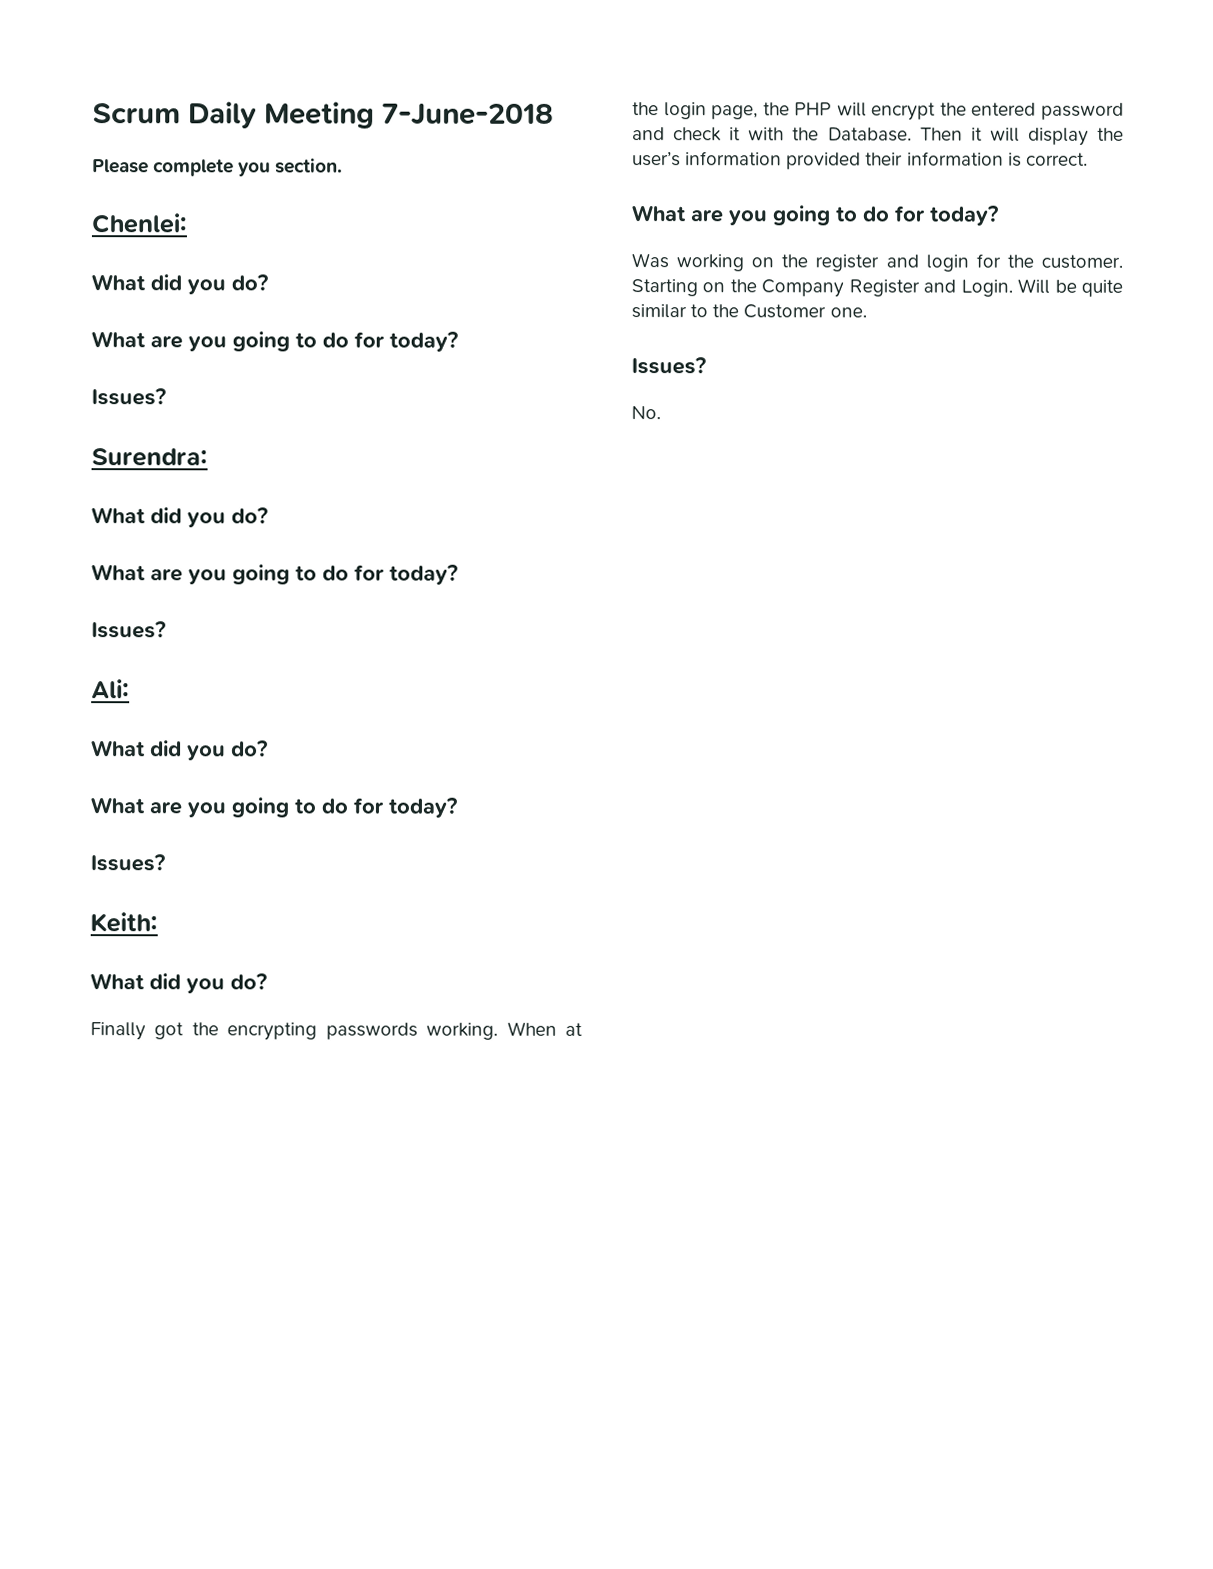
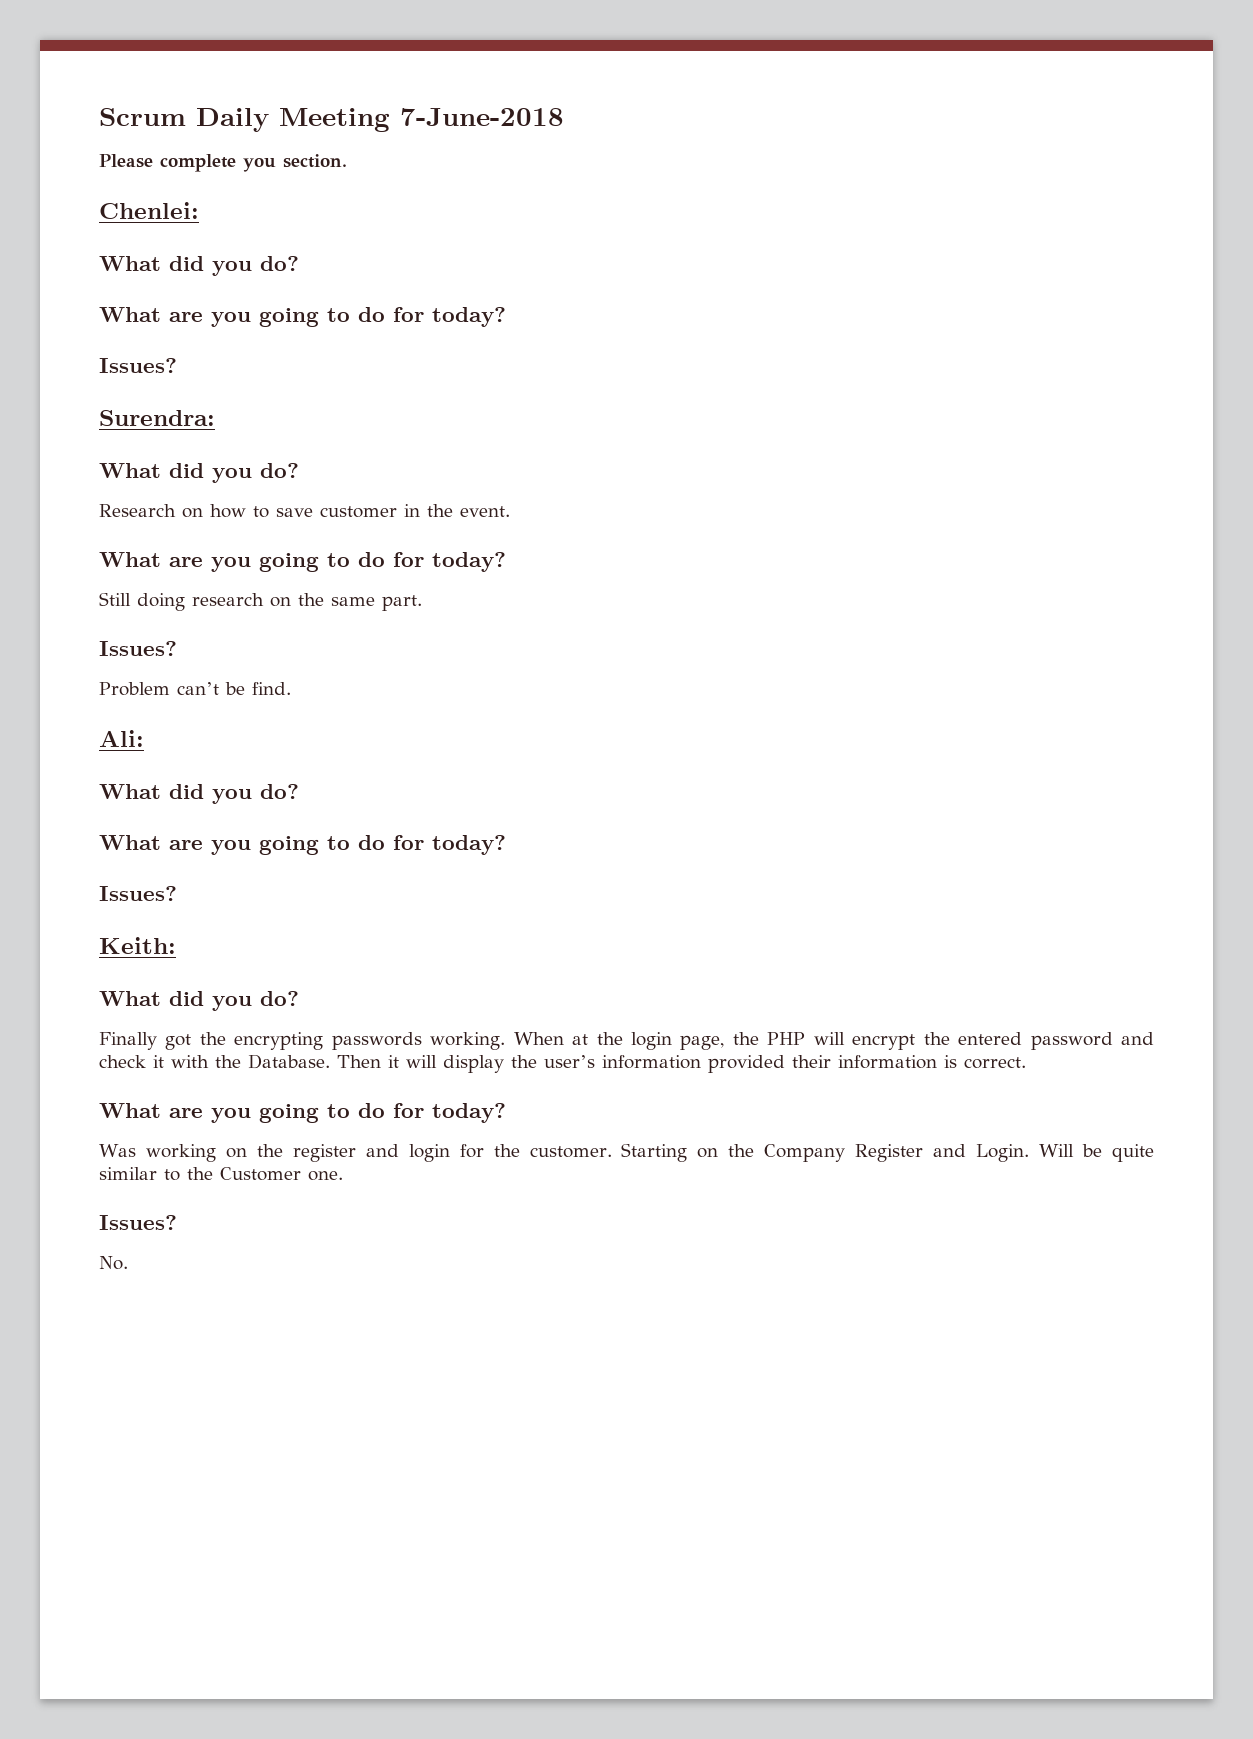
[91,564,458,585] [91,621,166,639] // What are you going to do for today? // Issues? -> [99,504,510,518] [99,552,506,572] [99,592,422,611] [99,641,177,656] [99,682,291,696] // Research on how to save customer in the event. // What are you going to do for today? // Still doing research on the same part. // Issues? // Problem can’t be find.

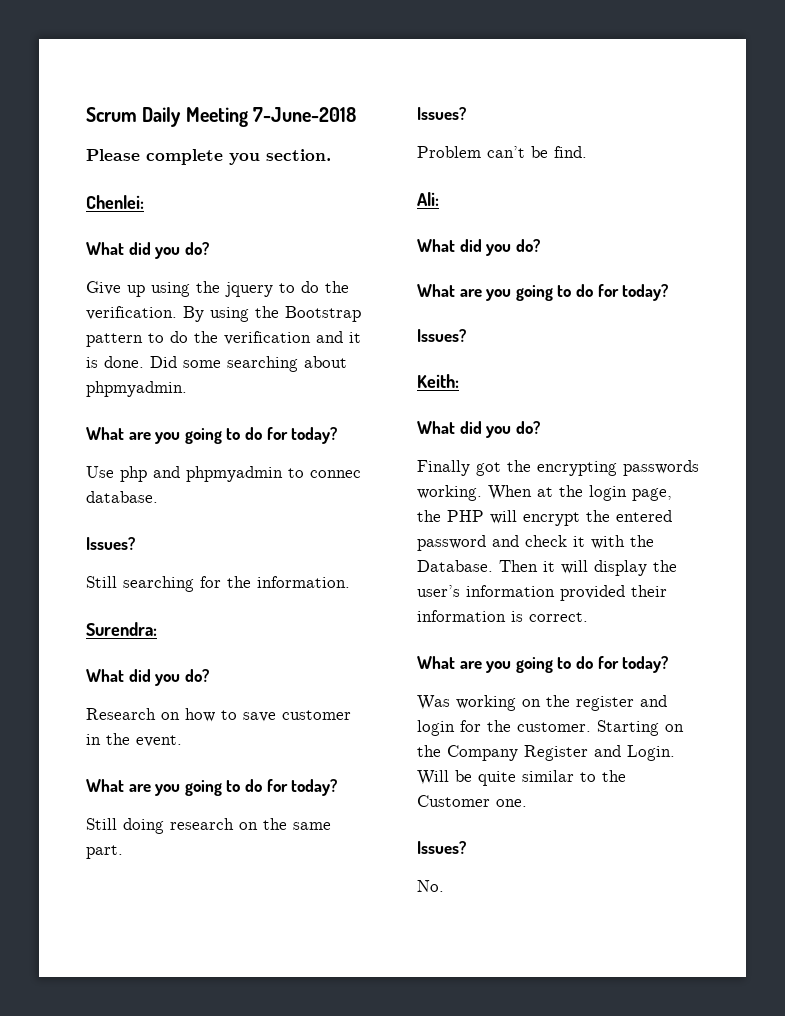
[99,307,506,327] [99,358,177,373] // What are you going to do for today? // Issues? -> [86,281,349,297] [86,306,361,322] [86,331,361,347] [86,356,347,372] [86,381,187,397] [86,427,338,444] [86,466,361,482] [86,491,158,503] [86,537,135,550] [86,576,350,592] // Give up using the jquery to do the verification. By using the Bootstrap pattern to do the verification and it is done. Did some searching about phpmyadmin. // What are you going to do for today? // Use php and phpmyadmin to connec database. // Issues? // Still searching for the information.

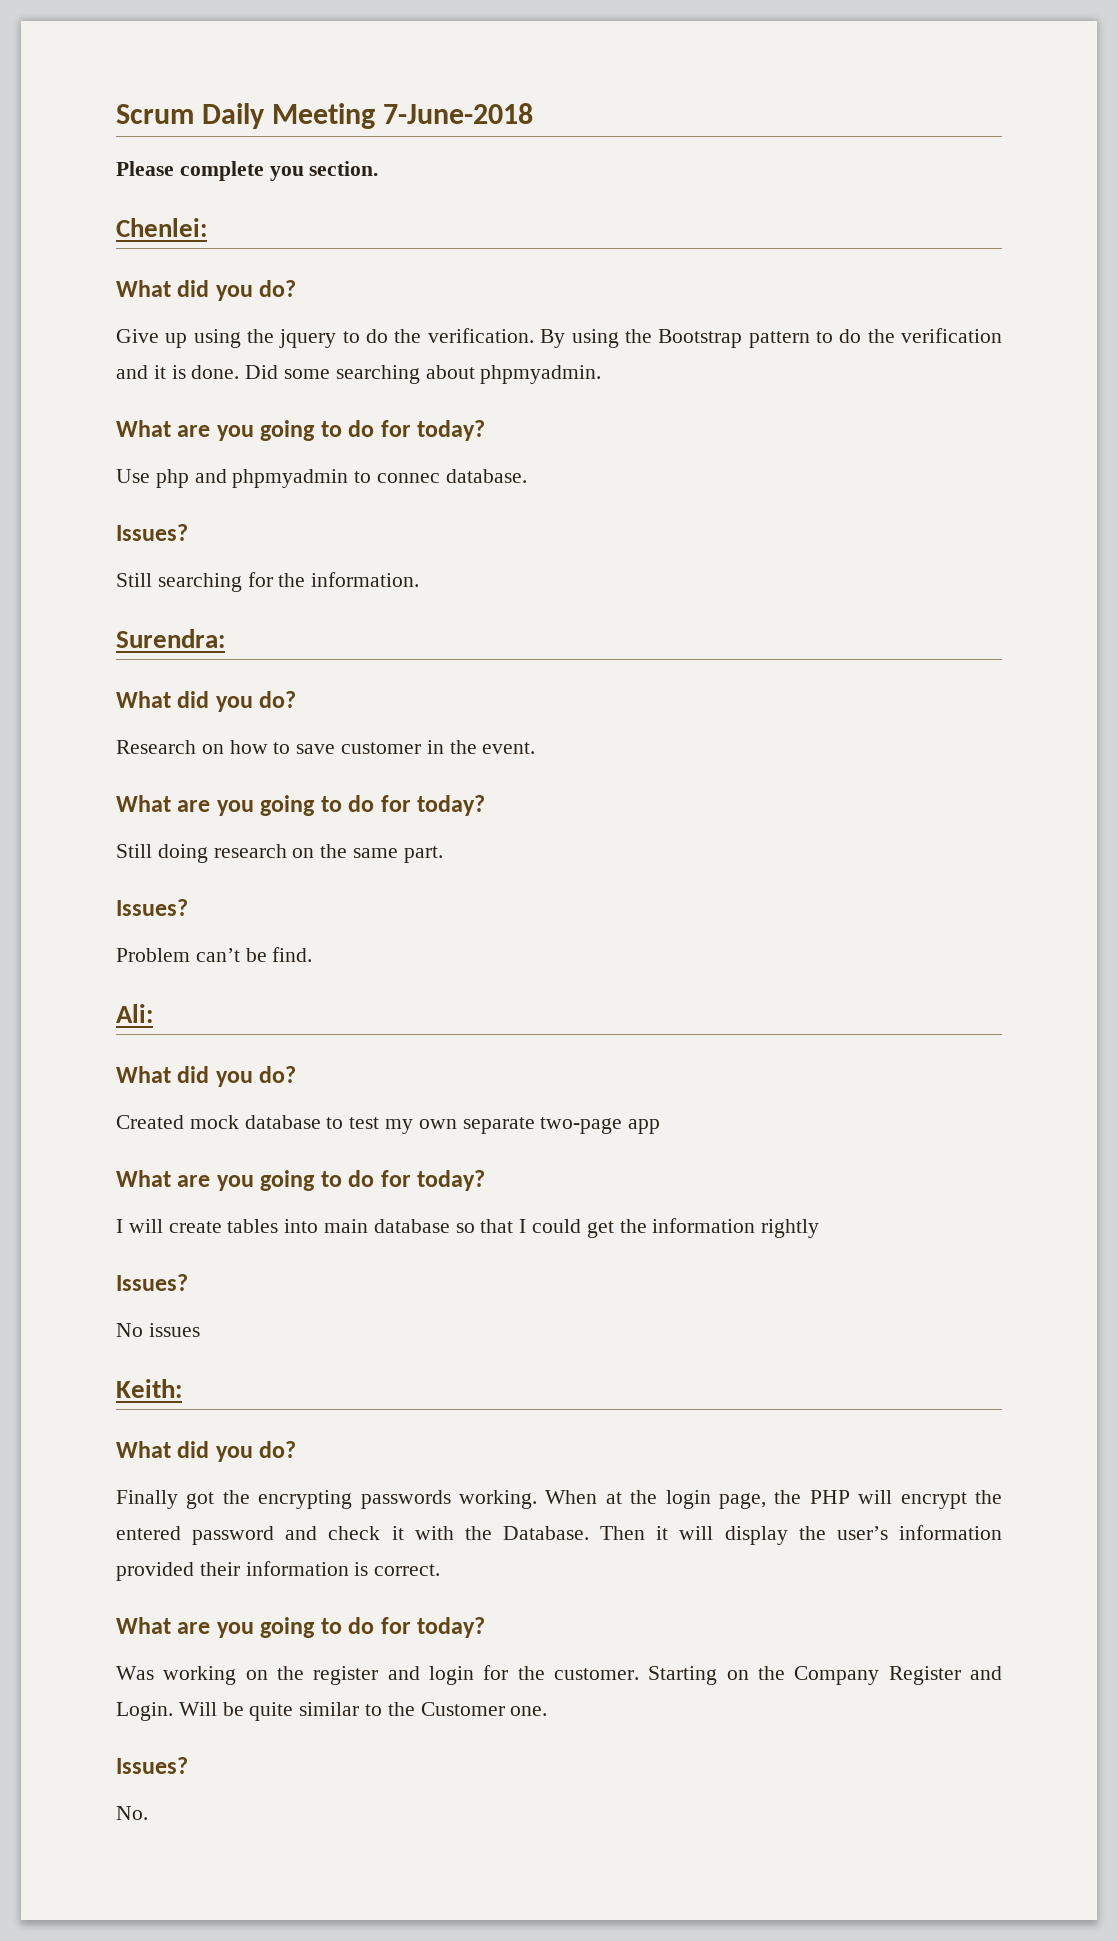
[417,284,669,301] [417,329,466,342] // What are you going to do for today? // Issues? -> [116,1115,661,1134] [116,1170,486,1191] [116,1218,820,1238] [116,1274,188,1291] [116,1323,200,1337] // Created mock database to test my own separate two-page app // What are you going to do for today? // I will create tables into main database so that I could get the information rightly // Issues? // No issues

